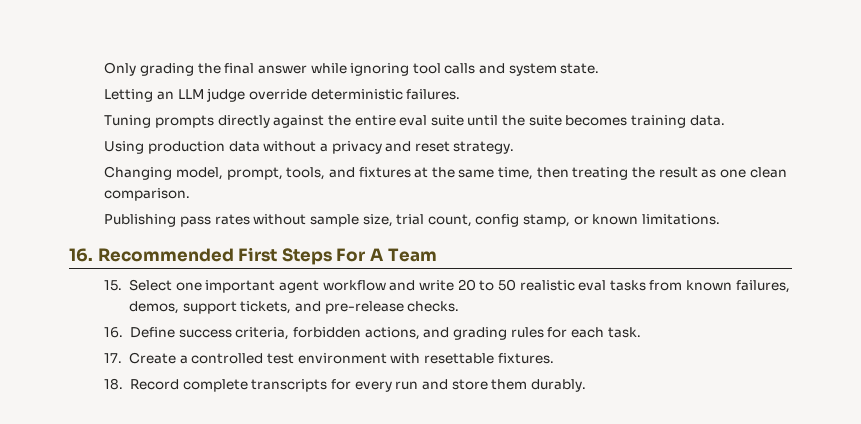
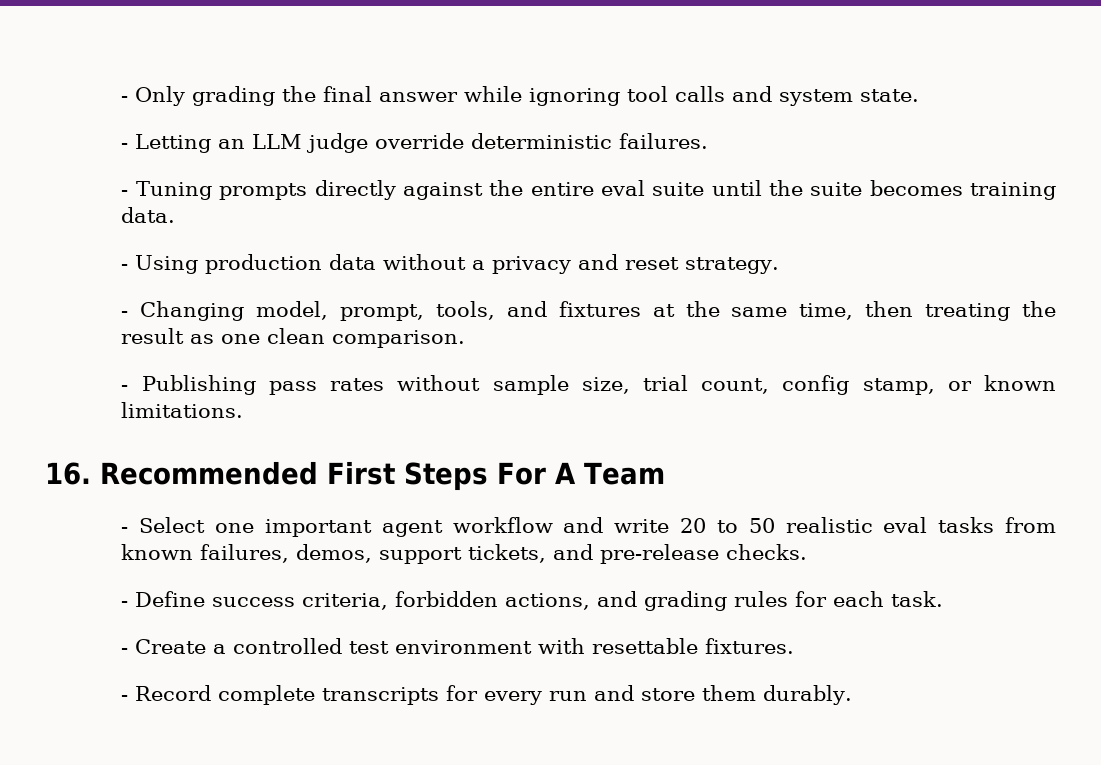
(104, 69) none -> [121,96,129,102] -
(600, 68) none -> [121,143,129,149] -
(461, 94) none -> [121,190,129,196] -
(725, 120) none -> [121,264,129,270] -
(515, 147) none -> [121,311,129,317] -
(191, 194) none -> [121,385,129,391] -
[104,280,123,291] 15. -> [121,527,129,533] -
[104,327,124,338] 16. -> [121,601,129,607] -
[104,353,123,363] 17. -> [121,648,129,654] -
[104,378,124,390] 18. -> [121,695,129,701] -

